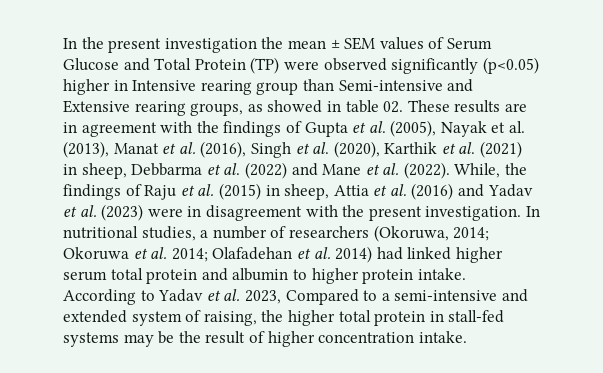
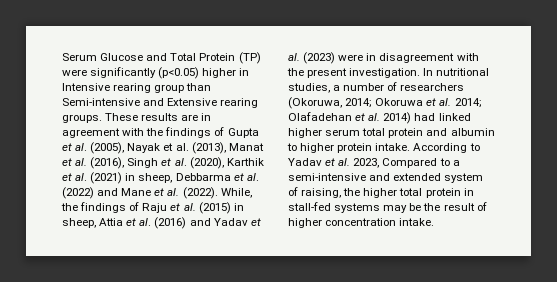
[63,37,445,53] In the present investigation the mean ± SEM values of -> (62, 57) none
[323,58,387,71] observed -> (87, 72) none
[190,100,404,116] groups, as showed in table 02. -> [62,114,102,123] groups.

